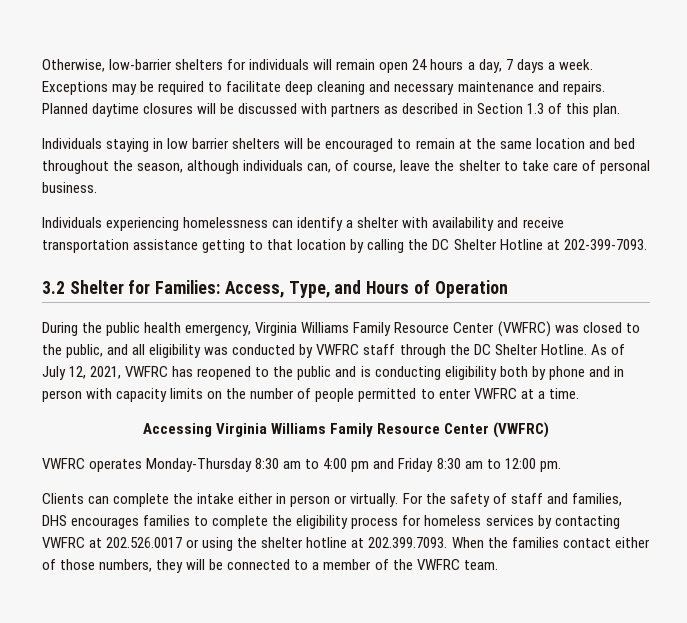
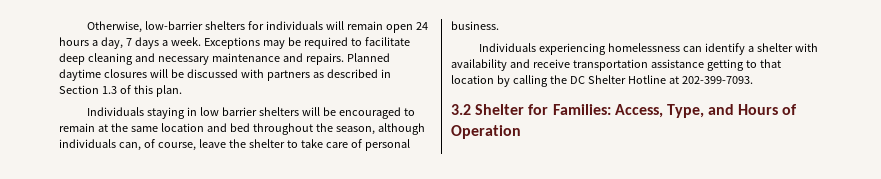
[42,321,640,337] [42,344,625,358] [42,366,624,380] [42,388,579,402] [142,422,550,438] [42,458,561,472] [42,493,622,507] [42,515,620,529] [42,537,650,551] [42,559,498,573] // During the public health emergency, Virginia Williams Family Resource Center (VWFRC) was closed to the public, and all eligibility was conducted by VWFRC staff through the DC Shelter Hotline. As of July 12, 2021, VWFRC has reopened to the public and is conducting eligibility both by phone and in person with capacity limits on the number of people permitted to enter VWFRC at a time. // Accessing Virginia Williams Family Resource Center (VWFRC) // VWFRC operates Monday-Thursday 8:30 am to 4:00 pm and Friday 8:30 am to 12:00 pm. // Clients can complete the intake either in person or virtually. For the safety of staff and families, DHS encourages families to complete the eligibility process for homeless services by contacting VWFRC at 202.526.0017 or using the shelter hotline at 202.399.7093. When the families contact either of those numbers, they will be connected to a member of the VWFRC team. -> (521, 132) none

